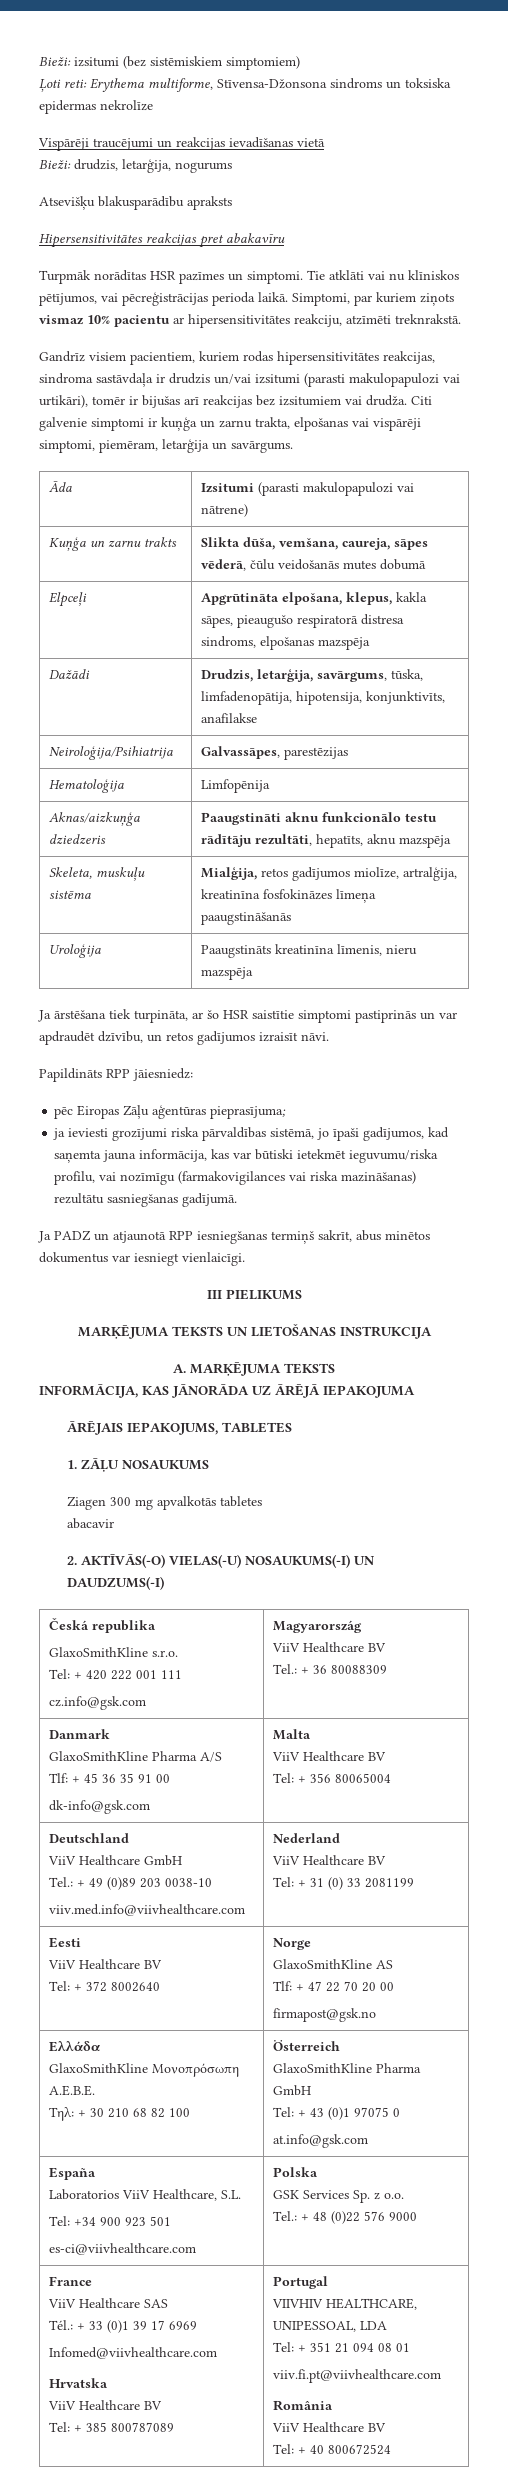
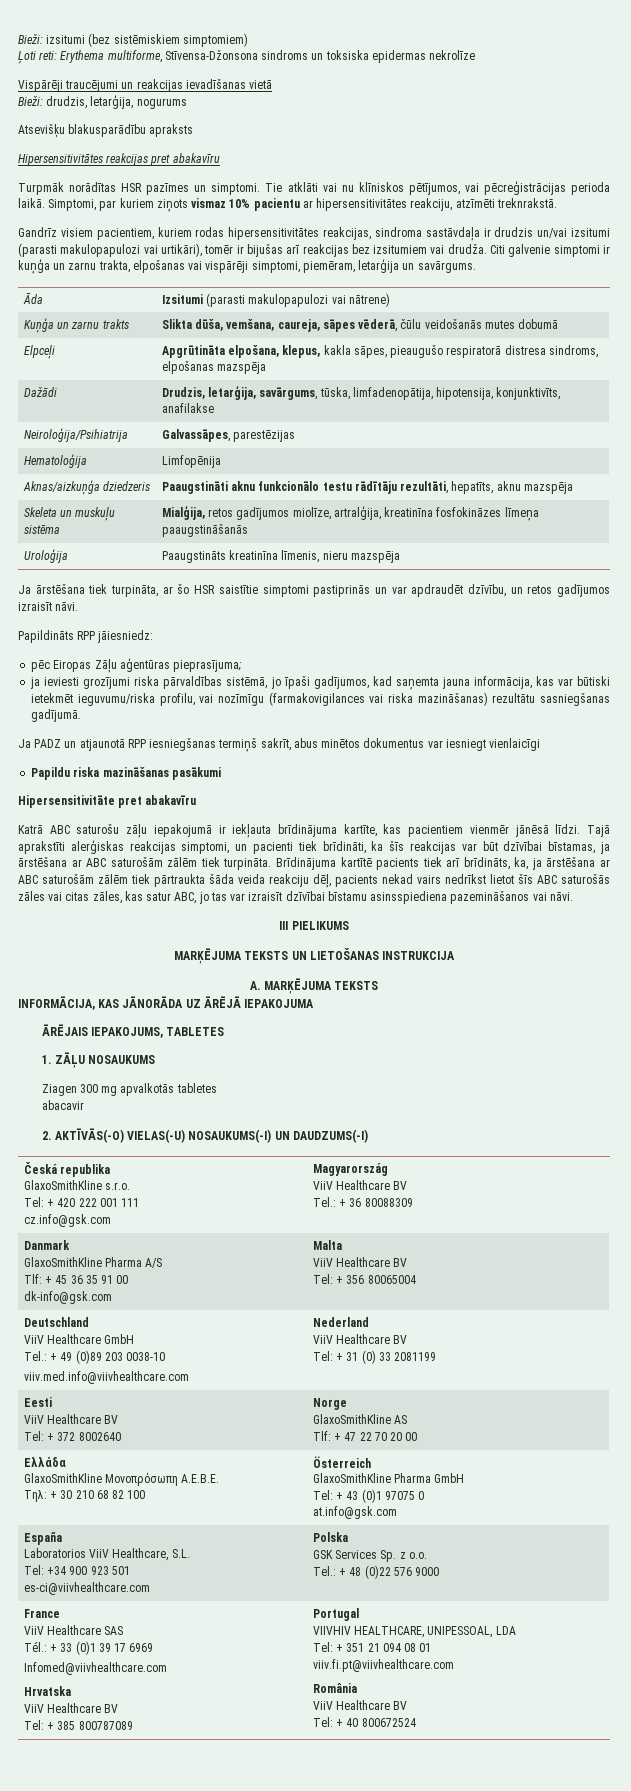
[48,867,92,879] Skeleta, -> [23,507,73,517] Skeleta un
[182,1252,245,1266] vienlaicīgi. -> [489,738,541,751] [31,766,221,780] [18,795,197,808] [18,824,610,838] [18,840,610,854] [18,857,610,870] [18,874,610,888] [18,891,573,904] vienlaicīgi // Papildu riska mazināšanas pasākumi // Hipersensitivitāte pret abakavīru // Katrā ABC saturošu zāļu iepakojumā ir iekļauta brīdinājuma kartīte, kas pacientiem vienmēr jānēsā līdzi. Tajā aprakstīti alerģiskas reakcijas simptomi, un pacienti tiek brīdināti, ka šīs reakcijas var būt dzīvībai bīstamas, ja ārstēšana ar ABC saturošām zālēm tiek turpināta. Brīdinājuma kartītē pacients tiek arī brīdināts, ka, ja ārstēšana ar ABC saturošām zālēm tiek pārtraukta šāda veida reakciju dēļ, pacients nekad vairs nedrīkst lietot šīs ABC saturošās zāles vai citas zāles, kas satur ABC, jo tas var izraisīt dzīvībai bīstamu asinsspiediena pazemināšanos vai nāvi.
[272,2008,376,2022] // firmapost@gsk.no -> (418, 1436) none

